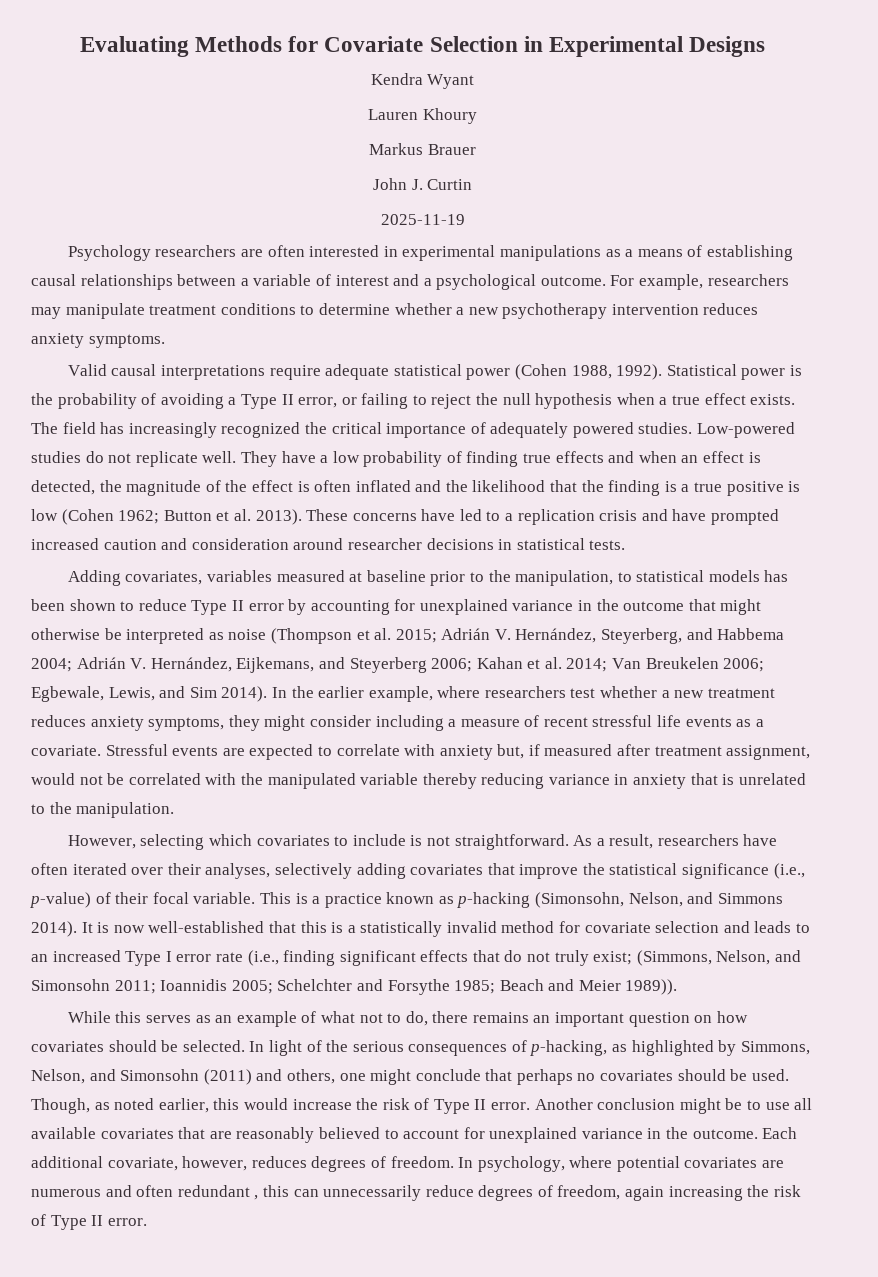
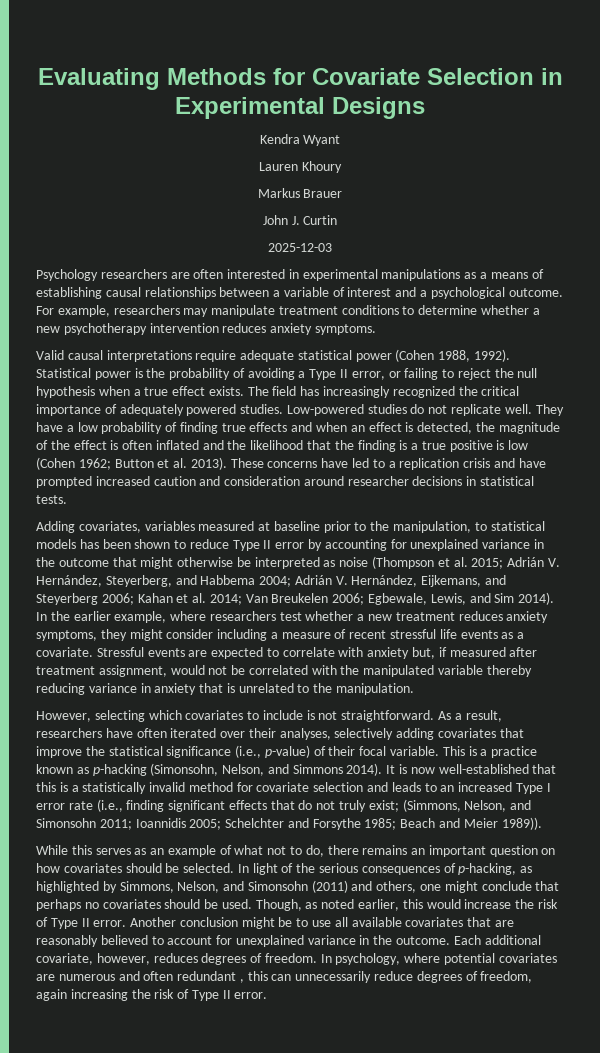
[380,214,465,225] 2025-11-19 -> [268,243,332,252] 2025-12-03

